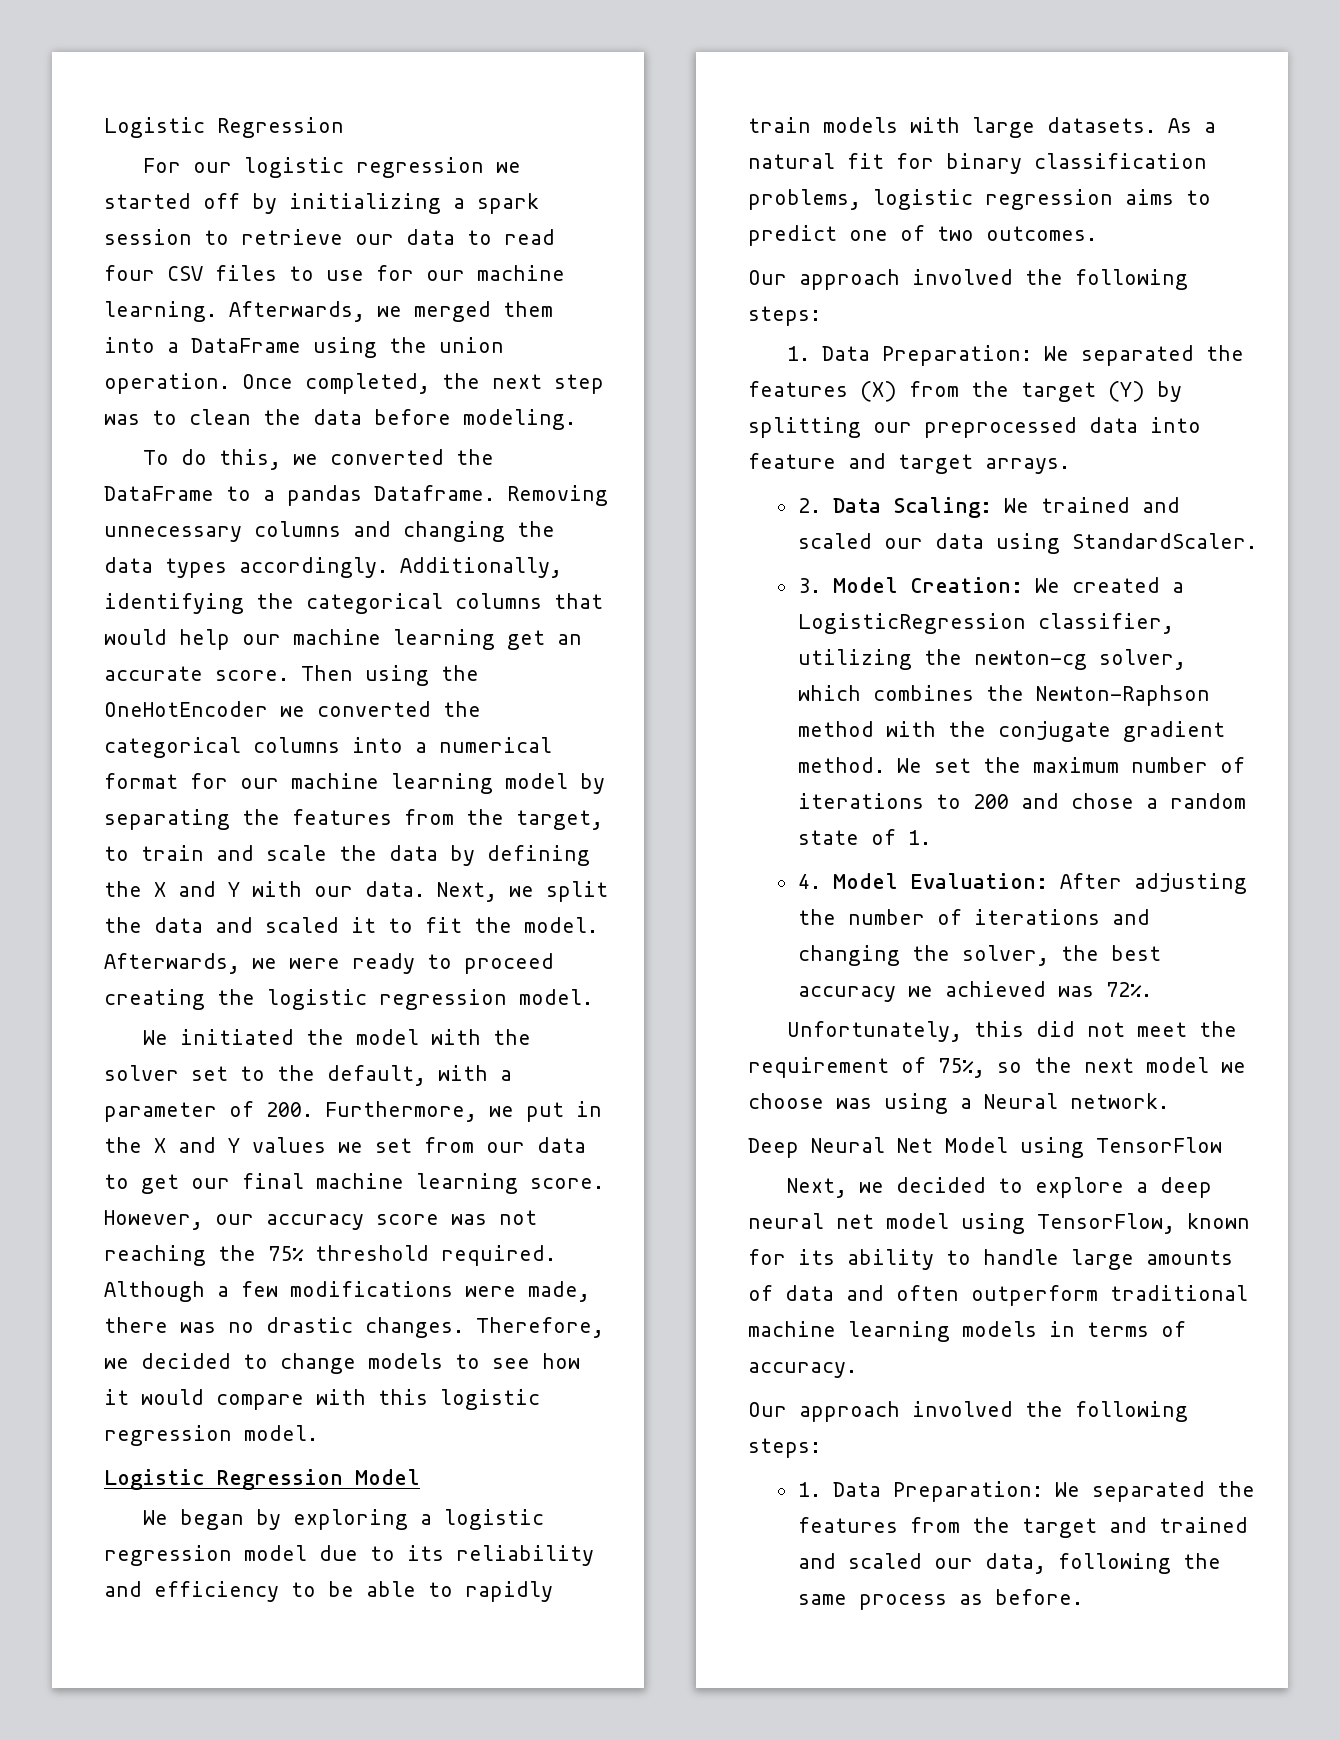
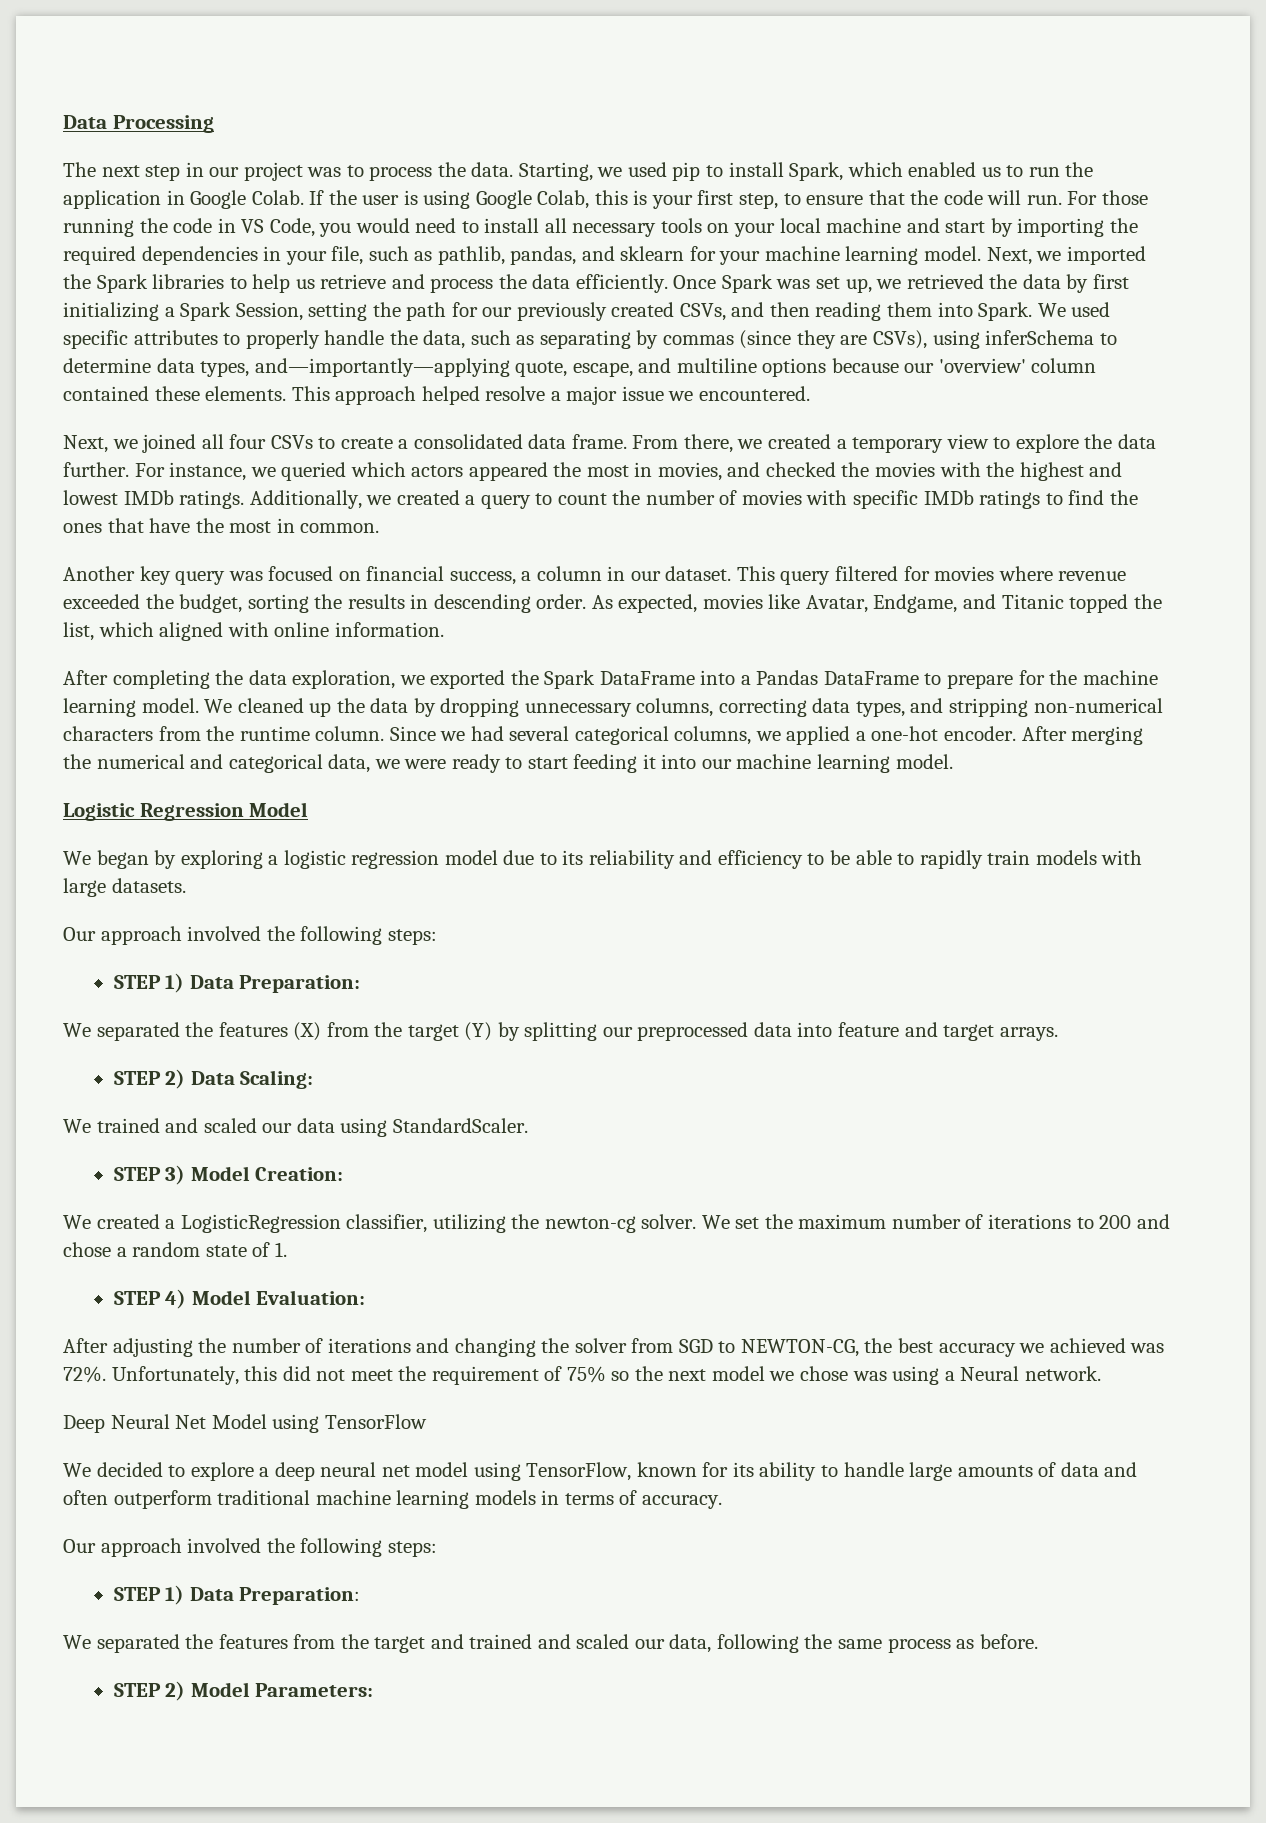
[104,117,344,138] [143,157,522,178] [104,193,539,214] [104,229,555,245] [104,265,565,281] [104,301,553,322] [104,337,504,358] [104,373,604,394] [104,409,576,430] [143,449,495,470] [104,485,608,506] [104,521,555,542] [104,557,562,578] [104,593,603,614] [104,629,582,650] [104,665,479,686] [104,701,481,717] [104,737,552,758] [104,773,605,794] [104,809,603,830] [104,845,590,866] [104,881,608,902] [104,917,598,933] [104,953,554,974] [104,989,593,1010] [143,1029,532,1045] [104,1065,512,1086] [104,1101,602,1122] [104,1137,586,1153] [104,1173,604,1194] [104,1210,537,1230] [104,1245,556,1266] [104,1281,590,1302] [104,1317,604,1338] [104,1353,580,1374] [104,1389,540,1410] [104,1425,232,1446] Logistic Regression // For our logistic regression we started off by initializing a spark session to retrieve our data to read four CSV files to use for our machine learning. Afterwards, we merged them into a DataFrame using the union operation. Once completed, the next step was to clean the data before modeling. // To do this, we converted the DataFrame to a pandas Dataframe. Removing unnecessary columns and changing the data types accordingly. Additionally, identifying the categorical columns that would help our machine learning get an accurate score. Then using the OneHotEncoder we converted the categorical columns into a numerical format for our machine learning model by separating the features from the target, to train and scale the data by defining the X and Y with our data. Next, we split the data and scaled it to fit the model. Afterwards, we were ready to proceed creating the logistic regression model. // We initiated the model with the solver set to the default, with a parameter of 200. Furthermore, we put in the X and Y values we set from our data to get our final machine learning score. However, our accuracy score was not reaching the 75% threshold required. Although a few modifications were made, there was no drastic changes. Therefore, we decided to change models to see how it would compare with this logistic regression -> [63,115,214,133] [63,162,1094,181] [63,190,1148,209] [63,218,1138,237] [63,246,1146,265] [63,274,1129,293] [63,302,1111,321] [63,330,1117,349] [63,358,1097,377] [63,386,810,405] [63,434,1156,453] [63,462,1123,481] [63,490,1138,509] [63,518,380,533] [63,566,1127,585] [63,594,1162,613] [63,622,444,641] [63,670,1158,689] [63,698,1163,717] [63,726,1144,745] [63,754,891,773] Data Processing // The next step in our project was to process the data. Starting, we used pip to install Spark, which enabled us to run the application in Google Colab. If the user is using Google Colab, this is your first step, to ensure that the code will run. For those running the code in VS Code, you would need to install all necessary tools on your local machine and start by importing the required dependencies in your file, such as pathlib, pandas, and sklearn for your machine learning model. Next, we imported the Spark libraries to help us retrieve and process the data efficiently. Once Spark was set up, we retrieved the data by first initializing a Spark Session, setting the path for our previously created CSVs, and then reading them into Spark. We used specific attributes to properly handle the data, such as separating by commas (since they are CSVs), using inferSchema to determine data types, and—importantly—applying quote, escape, and multiline options because our 'overview' column contained these elements. This approach helped resolve a major issue we encountered. // Next, we joined all four CSVs to create a consolidated data frame. From there, we created a temporary view to explore the data further. For instance, we queried which actors appeared the most in movies, and checked the movies with the highest and lowest IMDb ratings. Additionally, we created a query to count the number of movies with specific IMDb ratings to find the ones that have the most in common. // Another key query was focused on financial success, a column in our dataset. This query filtered for movies where revenue exceeded the budget, sorting the results in descending order. As expected, movies like Avatar, Endgame, and Titanic topped the list, which aligned with online information. // After completing the data exploration, we exported the Spark DataFrame into a Pandas DataFrame to prepare for the machine learning model. We cleaned up the data by dropping unnecessary columns, correcting data types, and stripping non-numerical characters from the runtime column. Since we had several categorical columns, we applied a one-hot encoder. After merging the numerical and categorical data, we were ready to start feeding it into our machine learning
[1168,118,1216,133] [748,153,1207,174] [748,189,1211,210] [748,225,1097,246] [748,269,1188,290] [748,306,821,326] [787,345,1033,366] As a natural fit for binary classification problems, logistic regression aims to predict one of two outcomes. // Our approach involved the following steps: // 1. Data Preparation: -> [63,926,437,945] [113,973,361,993] // Our approach involved the following steps: // STEP 1) Data Preparation: //
[797,498,821,513] 2. -> [113,1069,186,1089] STEP 2)
(992, 507) none -> (314, 1079) //
[797,578,821,593] 3. -> [113,1165,186,1185] STEP 3)
(1023, 585) none -> (344, 1174) //
[1098,649,1186,670] [797,685,1210,706] [797,721,1225,742] [797,757,885,773] solver, which combines the Newton-Raphson method with the conjugate gradient method. -> [641,1214,697,1229] solver.
[797,874,821,889] 4. -> [113,1289,187,1309] STEP 4)
(1048, 881) none -> (366, 1297) //
[961,945,1049,966] solver, -> [574,1338,859,1357] solver from SGD to NEWTON-CG,
(1152, 989) // -> (106, 1374) none
[938,1058,985,1078] 75%, -> [566,1366,606,1383] 75%
[748,1093,824,1109] choose -> [800,1366,849,1381] chose
[787,1178,885,1198] Next, we -> [63,1463,91,1477] We
[797,1481,1043,1502] 1. Data Preparation: -> [113,1585,361,1605] STEP 1) Data Preparation: //
(1083, 1597) none -> [113,1681,374,1701] // STEP 2) Model Parameters:

